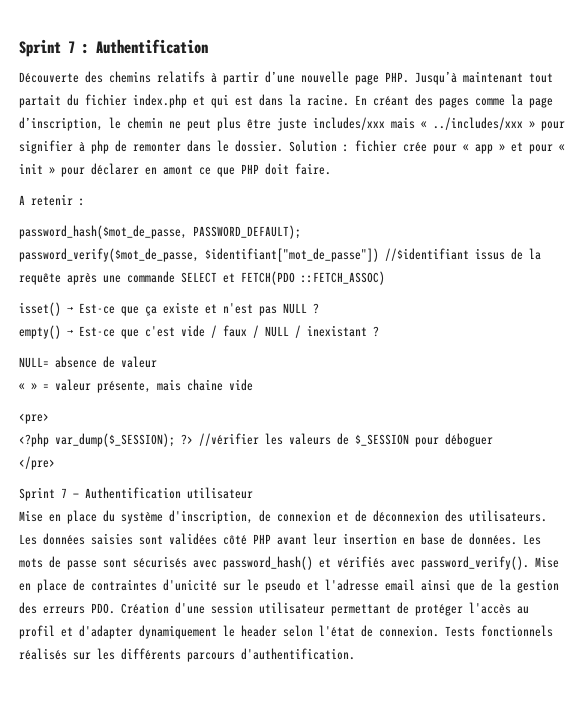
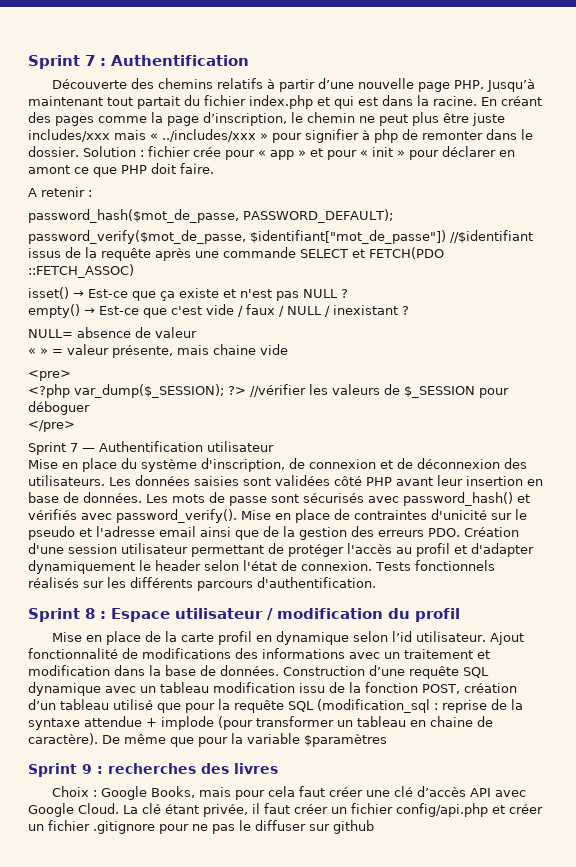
(355, 654) none -> [28,608,460,622] [51,631,524,645] [28,648,490,659] [28,665,489,679] [28,682,517,696] [28,699,523,713] [28,716,493,730] [28,733,387,747] [28,763,278,777] [51,786,526,800] [28,803,543,817] [28,820,374,834] // Sprint 8 : Espace utilisateur / modification du profil // Mise en place de la carte profil en dynamique selon l’id utilisateur. Ajout fonctionnalité de modifications des informations avec un traitement et modification dans la base de données. Construction d’une requête SQL dynamique avec un tableau modification issu de la fonction POST, création d’un tableau utilisé que pour la requête SQL (modification_sql : reprise de la syntaxe attendue + implode (pour transformer un tableau en chaine de caractère). De même que pour la variable $paramètres // Sprint 9 : recherches des livres // Choix : Google Books, mais pour cela faut créer une clé d’accès API avec Google Cloud. La clé étant privée, il faut créer un fichier config/api.php et créer un fichier .gitignore pour ne pas le diffuser sur github

